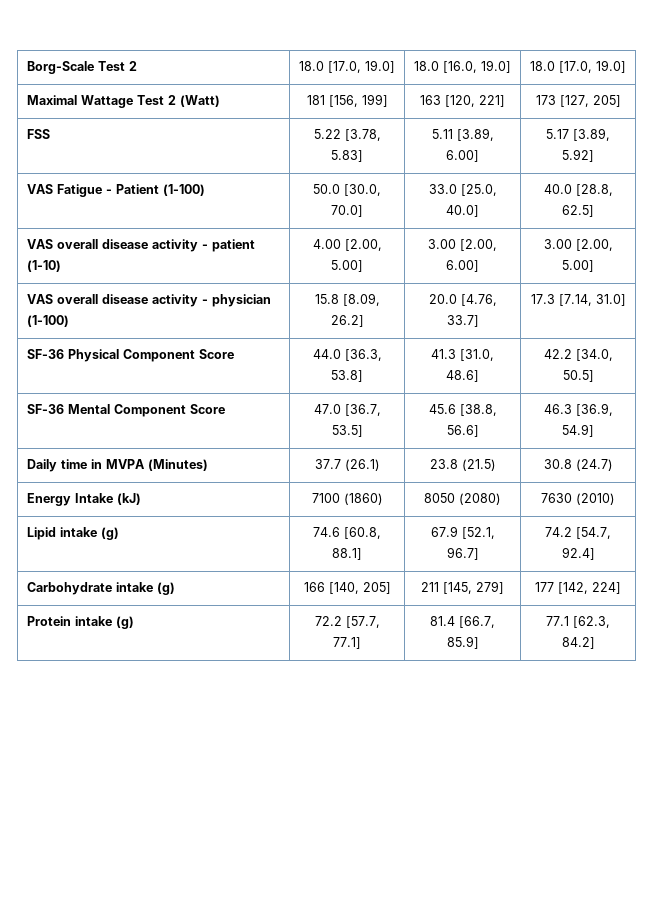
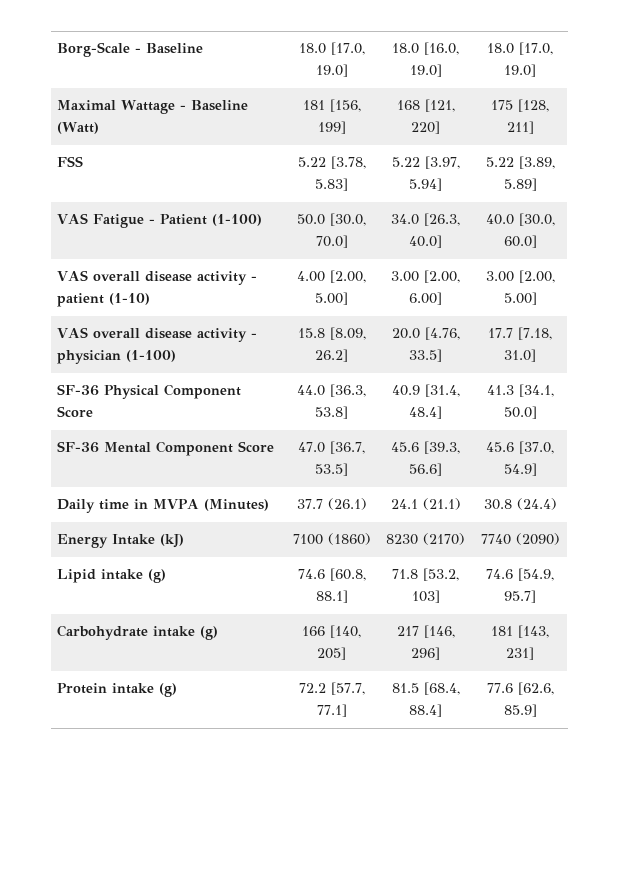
[97,61,137,71] Test 2 -> [135,43,204,54] - Baseline
[136,95,176,105] Test 2 -> [180,100,249,111] - Baseline
[420,95,505,107] [535,95,621,107] [26,129,50,139] [313,129,381,141] [331,150,363,162] [431,128,494,141] [446,150,479,162] [546,128,610,141] [562,149,594,162] 163 [120, 221] | 173 [127, 205] // FSS | 5.22 [3.78, 5.83] | 5.11 [3.89, 6.00] | 5.17 [3.89, 5.92] -> [396,99,455,112] [411,121,440,134] [491,99,549,112] [506,121,534,134] [57,156,84,167] [297,156,366,169] [315,178,348,191] [391,156,460,169] [409,178,442,191] [485,156,555,169] [503,178,537,191] 168 [121, 220] | 175 [128, 211] // FSS | 5.22 [3.78, 5.83] | 5.22 [3.97, 5.94] | 5.22 [3.89, 5.89]
[428,184,497,196] 33.0 [25.0, -> [391,213,460,226] 34.0 [26.3,
[575,184,613,196] [562,205,594,217] [28.8, 62.5] -> [518,213,555,226] [503,235,537,248] [30.0, 60.0]
[446,315,479,327] [530,294,592,306] 33.7] | 17.3 [7.14, -> [409,349,442,362] [488,327,552,340] 33.5] | 17.7 [7.18,
[431,349,494,361] [446,370,479,382] [543,349,613,361] [562,370,594,382] 41.3 [31.0, 48.6] | 42.2 [34.0, 50.5] -> [391,384,460,397] [409,406,442,419] [486,384,554,397] [503,406,537,419] 40.9 [31.4, 48.4] | 41.3 [34.1, 50.0]
[459,404,497,416] [38.8, -> [424,441,460,454] [39.3,
[543,403,613,416] 46.3 [36.9, -> [486,441,554,454] 45.6 [37.0,
[429,459,496,471] 23.8 (21.5) -> [390,498,461,510] 24.1 (21.1)
[575,459,613,471] (24.7) -> [516,498,557,510] (24.4)
[424,493,501,505] [541,493,615,505] 8050 (2080) | 7630 (2010) -> [386,533,465,545] [480,533,560,545] 8230 (2170) | 7740 (2090)
[430,526,495,539] [446,547,479,560] [545,527,611,539] [561,547,595,560] 67.9 [52.1, 96.7] | 74.2 [54.7, 92.4] -> [392,568,459,581] [411,590,440,603] [486,568,554,581] [504,590,536,603] 71.8 [53.2, 103] | 74.6 [54.9, 95.7]
[421,581,504,594] [535,582,621,594] 211 [145, 279] | 177 [142, 224] -> [396,625,455,638] [411,647,440,660] [491,625,549,638] [506,647,534,660] 217 [146, 296] | 181 [143, 231]
[430,616,495,628] [446,636,479,649] [546,616,610,628] [561,637,595,649] 81.4 [66.7, 85.9] | 77.1 [62.3, 84.2] -> [391,682,460,695] [409,704,442,717] [486,682,554,695] [503,704,537,717] 81.5 [68.4, 88.4] | 77.6 [62.6, 85.9]

